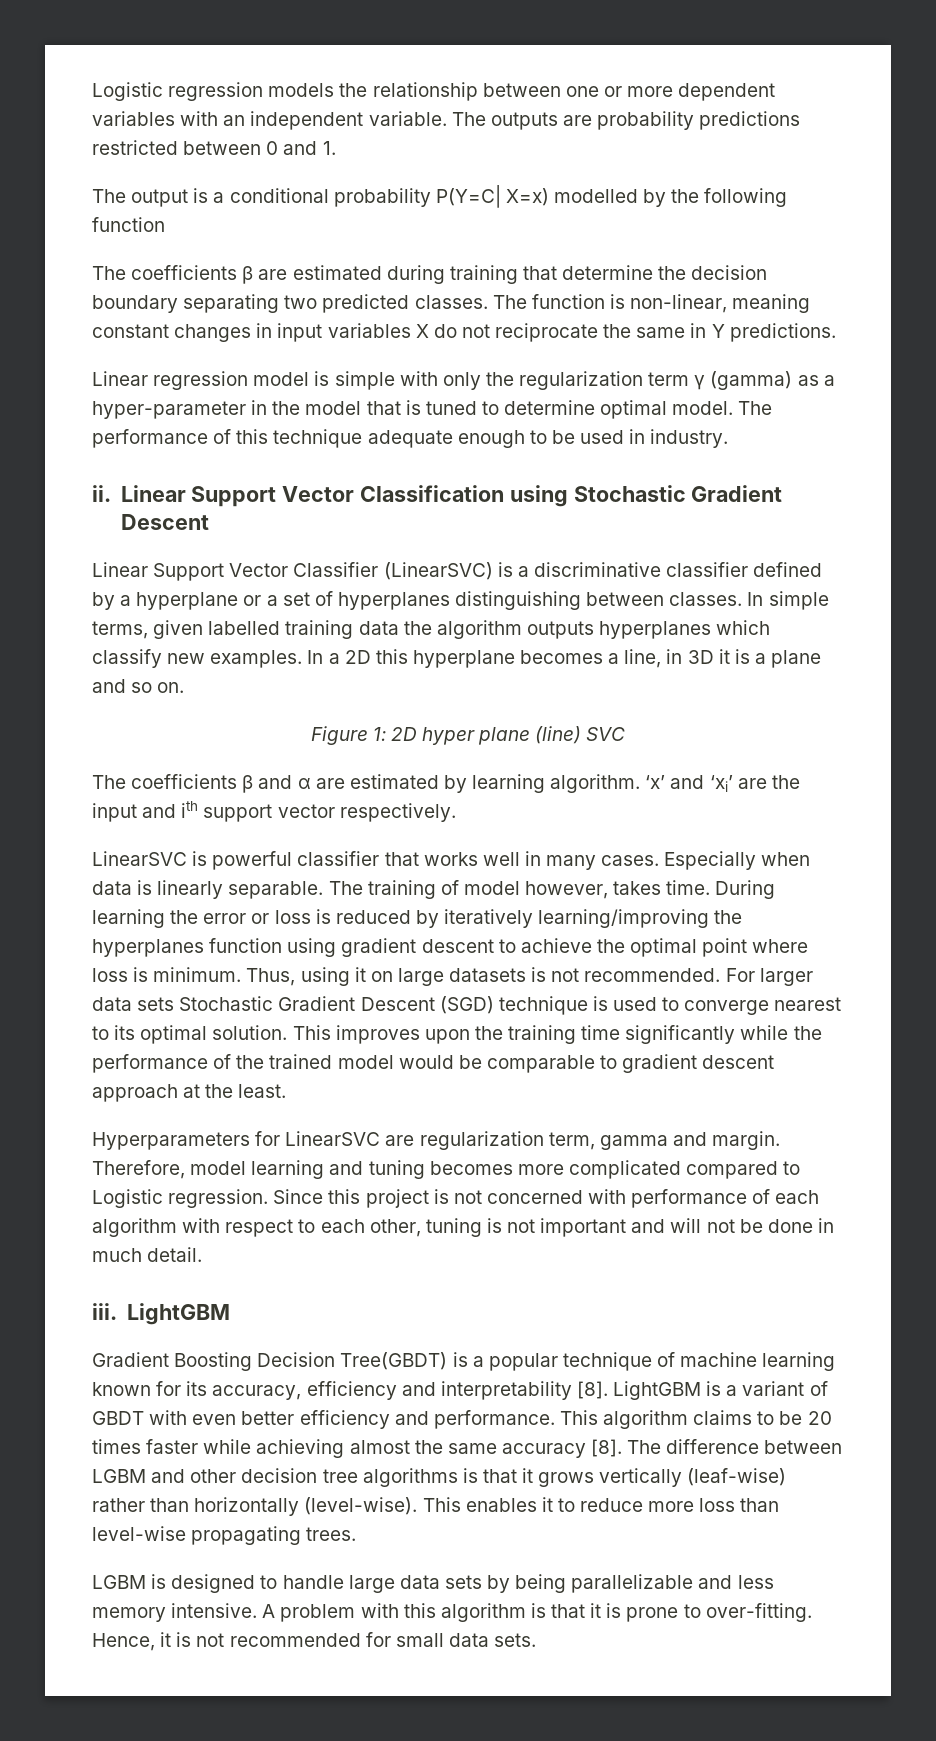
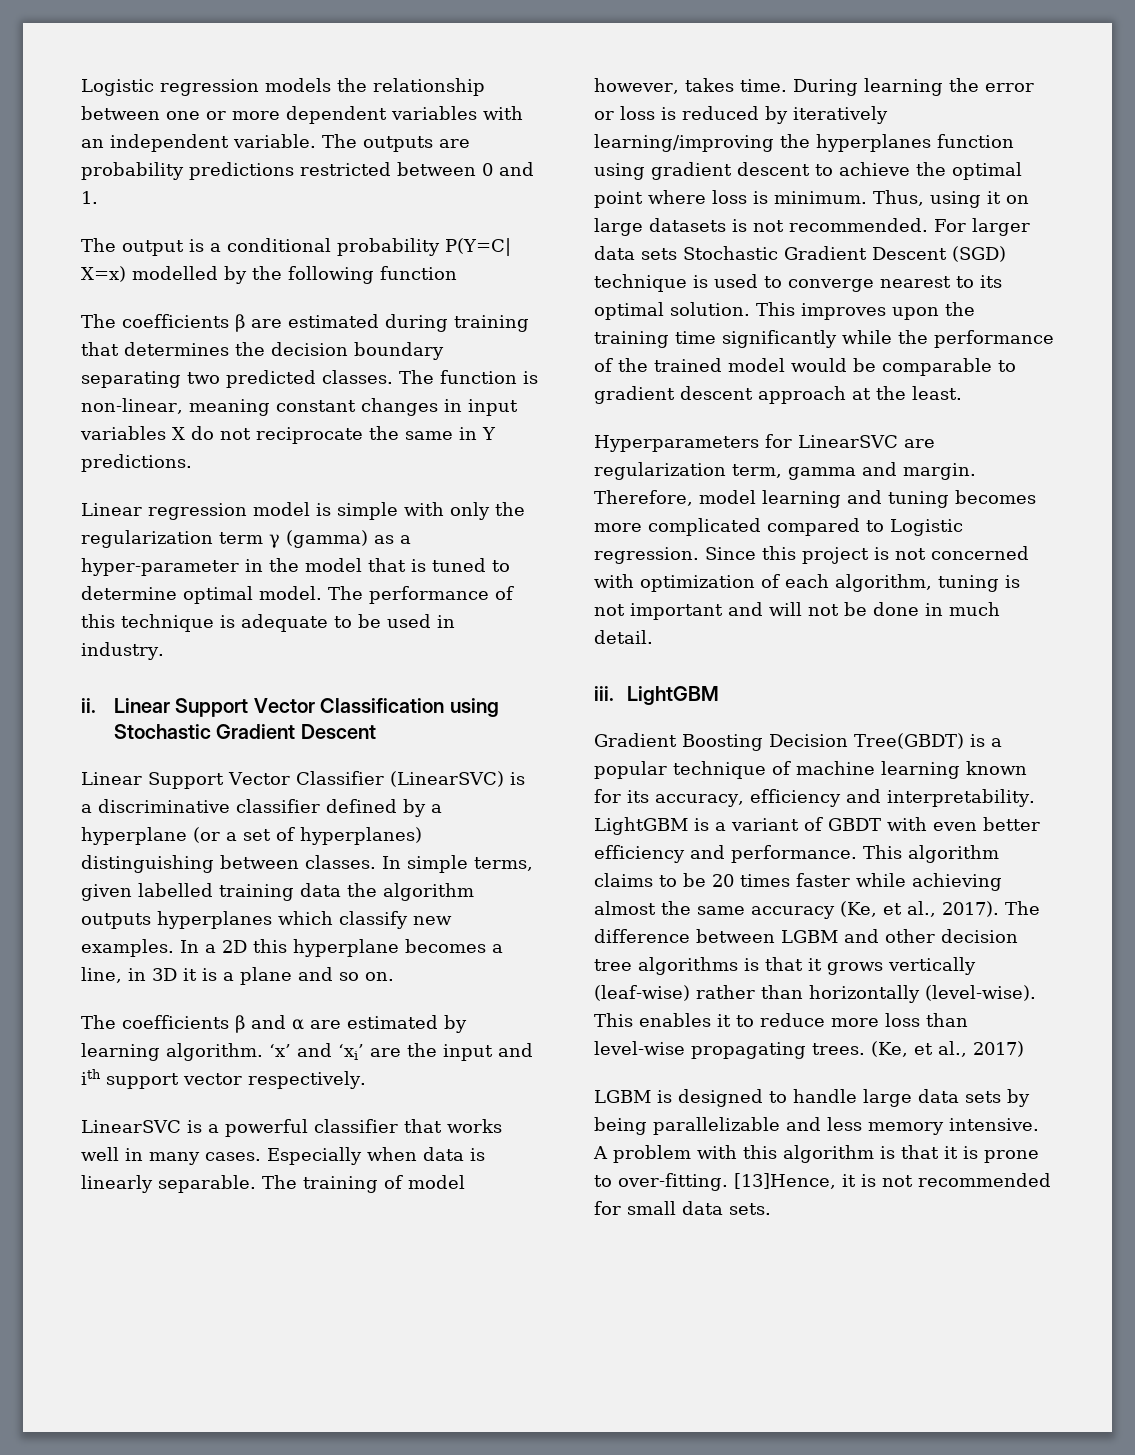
[562,265,654,280] determine -> [124,342,229,356] determines
[367,430,525,448] adequate enough -> [220,614,328,632] is adequate
[243,595,262,606] or -> [193,827,220,843] (or
[337,592,450,610] hyperplanes -> [300,827,422,845] hyperplanes)
[310,726,626,745] // Figure 1: 2D hyper plane (line) SVC -> (394, 976) none
(208, 858) none -> [208,1124,219,1133] a
[631,1189,748,1208] performance -> [640,575,755,592] optimization
[92,1218,421,1237] algorithm with respect to each other, -> [835,574,932,592] algorithm,
[440,1381,608,1400] interpretability [8]. -> [886,789,1035,807] interpretability.
[591,1439,623,1457] [8]. -> [840,901,999,917] (Ke, et al., 2017).
(357, 1534) none -> [871,1041,1024,1057] (Ke, et al., 2017)
[92,1633,155,1651] Hence, -> [734,1173,836,1189] [13]Hence,

